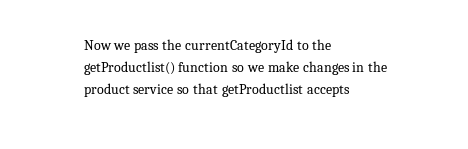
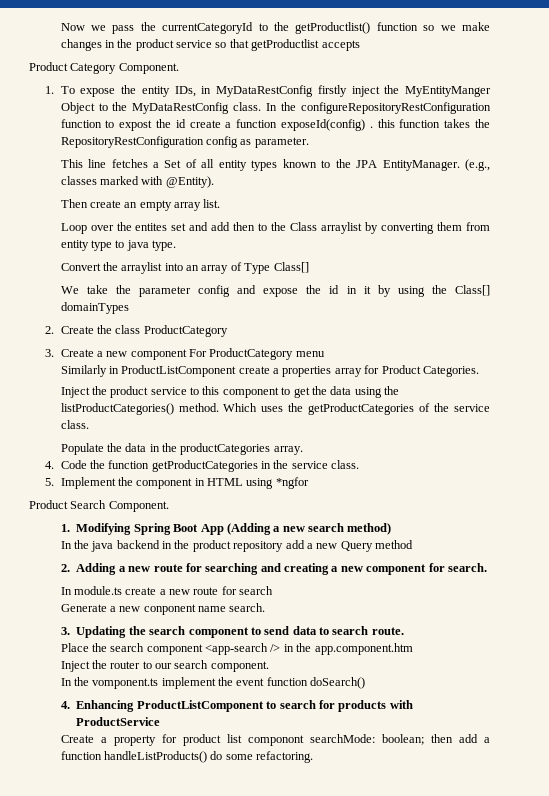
(350, 91) none -> [29,62,179,74] [44,85,492,97] [60,102,491,114] [60,119,491,131] [60,136,309,148] [60,159,490,171] [60,176,214,188] [60,199,221,211] [60,222,491,234] [60,240,177,251] [60,262,309,274] [60,285,490,297] [60,302,129,314] [44,325,228,337] [44,348,325,360] [60,365,479,377] [60,386,400,398] [60,403,491,415] [60,420,89,429] [60,443,303,455] [44,460,360,472] [44,477,309,489] [29,500,169,512] [60,523,392,535] [60,540,414,552] [60,563,487,575] [60,586,274,595] [60,603,266,615] [60,626,404,638] [60,643,413,655] [60,660,269,672] [60,677,366,689] [60,700,413,712] [76,717,161,726] [60,734,491,746] [60,751,314,763] // Product Category Component. // 1. To expose the entity IDs, in MyDataRestConfig firstly inject the MyEntityManger Object to the MyDataRestConfig class. In the configureRepositoryRestConfiguration function to expost the id create a function exposeId(config) . this function takes the RepositoryRestConfiguration config as parameter. // This line fetches a Set of all entity types known to the JPA EntityManager. (e.g., classes marked with @Entity). // Then create an empty array list. // Loop over the entites set and add then to the Class arraylist by converting them from entity type to java type. // Convert the arraylist into an array of Type Class[] // We take the parameter config and expose the id in it by using the Class[] domainTypes // 2. Create the class ProductCategory // 3. Create a new component For ProductCategory menu // Similarly in ProductListComponent create a properties array for Product Categories. // Inject the product service to this component to get the data using the listProductCategories() method. Which uses the getProductCategories of the service class. // Populate the data in the productCategories array. // 4. Code the function getProductCategories in the service class. // 5. Implement the component in HTML using *ngfor // Product Search Component. // 1. Modifying Spring Boot App (Adding a new search method) // In the java backend in the product repository add a new Query method // 2. Adding a new route for searching and creating a new component for search. // In module.ts create a new route for search // Generate a new conponent name search. // 3. Updating the search component to send data to search route. // Place the search component <app-search /> in the app.component.htm // Inject the router to our search component. // In the vomponent.ts implement the event function doSearch() // 4. Enhancing ProductListComponent to search for products with ProductService // Create a property for product list componont searchMode: boolean; then add a function handleListProducts() do some refactoring.

